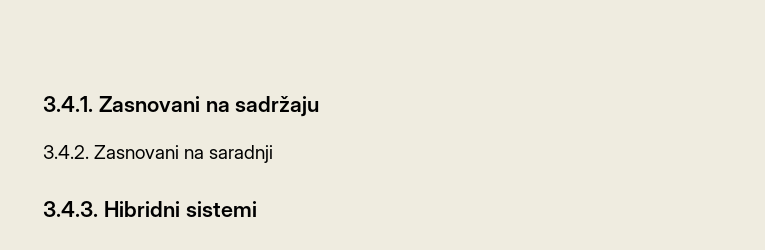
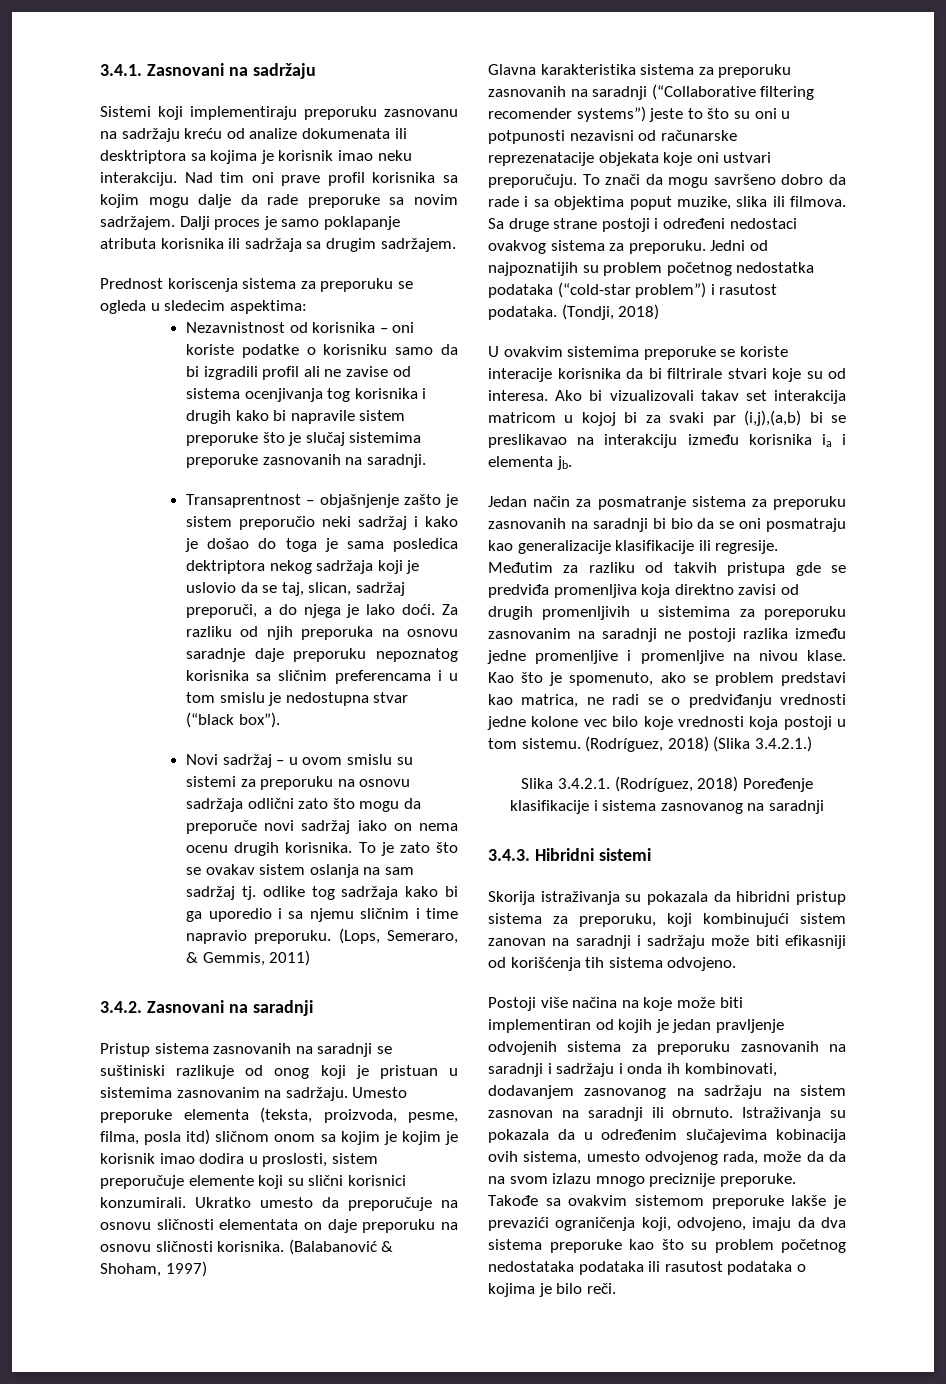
[43,145,274,163] [43,201,257,217] 3.4.2. Zasnovani na saradnji // 3.4.3. Hibridni sistemi -> [100,106,458,120] [100,128,407,142] [100,150,412,164] [100,172,458,186] [100,194,458,208] [100,216,400,230] [100,238,456,252] [100,278,413,292] [100,300,307,314] [186,322,415,333] [186,344,458,358] [186,366,411,380] [186,388,427,402] [186,410,406,424] [186,432,422,446] [186,454,426,468] [186,494,458,508] [186,516,459,530] [185,538,458,552] [186,560,420,574] [186,582,406,596] [186,604,459,618] [186,626,458,640] [186,648,458,662] [186,670,459,684] [186,692,409,706] [186,712,280,728] [186,754,413,768] [186,776,411,790] [186,798,422,812] [186,820,459,834] [186,842,458,856] [186,864,415,878] [186,886,458,900] [186,908,458,922] [186,928,458,944] [186,950,311,966] [100,1000,313,1016] [100,1043,392,1057] [100,1065,459,1079] [100,1087,408,1101] [100,1107,458,1123] [100,1129,458,1145] [100,1153,378,1167] [100,1175,406,1189] [100,1197,458,1211] [100,1219,458,1233] [100,1239,394,1255] [100,1261,207,1277] [488,64,792,78] [488,84,815,100] [488,106,791,122] [488,130,737,144] [488,152,772,166] [488,174,846,188] [488,196,846,210] [488,218,797,232] [488,240,768,254] [488,262,815,276] [488,282,778,298] [488,304,660,320] [488,346,788,360] [488,368,846,382] [488,390,846,404] [488,410,846,426] [488,434,846,448] [488,456,572,470] [488,496,846,510] [488,518,846,532] [488,540,779,554] [488,562,846,576] [488,584,799,598] [488,606,846,620] [488,628,846,642] [487,650,846,664] [488,672,846,686] [488,694,846,708] [487,716,846,730] [488,736,812,752] [521,776,813,792] [510,800,824,814] [488,848,651,861] [488,891,846,905] [488,913,846,927] [488,935,846,949] [488,957,737,971] [488,997,743,1011] [488,1019,784,1033] [488,1041,846,1055] [488,1063,777,1077] [488,1085,846,1099] [488,1107,846,1121] [488,1129,846,1143] [488,1151,846,1165] [488,1173,796,1187] [488,1195,846,1209] [488,1217,846,1231] [488,1239,846,1253] [488,1261,806,1275] [488,1283,616,1297] Sistemi koji implementiraju preporuku zasnovanu na sadržaju kreću od analize dokumenata ili desktriptora sa kojima je korisnik imao neku interakciju. Nad tim oni prave profil korisnika sa kojim mogu dalje da rade preporuke sa novim sadržajem. Dalji proces je samo poklapanje atributa korisnika ili sadržaja sa drugim sadržajem. // Prednost koriscenja sistema za preporuku se ogleda u sledecim aspektima: // Nezavnistnost od korisnika – oni koriste podatke o korisniku samo da bi izgradili profil ali ne zavise od sistema ocenjivanja tog korisnika i drugih kako bi napravile sistem preporuke što je slučaj sistemima preporuke zasnovanih na saradnji. // Transaprentnost – objašnjenje zašto je sistem preporučio neki sadržaj i kako je došao do toga je sama posledica dektriptora nekog sadržaja koji je uslovio da se taj, slican, sadržaj preporuči, a do njega je lako doći. Za razliku od njih preporuka na osnovu saradnje daje preporuku nepoznatog korisnika sa sličnim preferencama i u tom smislu je nedostupna stvar (“black box”). // Novi sadržaj – u ovom smislu su sistemi za preporuku na osnovu sadržaja odlični zato što mogu da preporuče novi sadržaj iako on nema ocenu drugih korisnika. To je zato što se ovakav sistem oslanja na sam sadržaj tj. odlike tog sadržaja kako bi ga uporedio i sa njemu sličnim i time napravio preporuku. (Lops, Semeraro, & Gemmis, 2011) // 3.4.2. Zasnovani na saradnji // Pristup sistema zasnovanih na saradnji se suštiniski razlikuje od onog koji je pristuan u sistemima zasnovanim na sadržaju. Umesto preporuke elementa (teksta, proizvoda, pesme, filma, posla itd) sličnom onom sa kojim je kojim je korisnik imao dodira u proslosti, sistem preporučuje elemente koji su slični korisnici konzumirali. Ukratko umesto da preporučuje na osnovu sličnosti elementata on daje preporuku na osnovu sličnosti korisnika. (Balabanović & Shoham, 1997) // Glavna karakteristika sistema za preporuku zasnovanih na saradnji (“Collaborative filtering recomender systems”) jeste to što su oni u potpunosti nezavisni od računarske reprezenatacije objekata koje oni ustvari preporučuju. To znači da mogu savršeno dobro da rade i sa objektima poput muzike, slika ili filmova. Sa druge strane postoji i određeni nedostaci ovakvog sistema za preporuku. Jedni od najpoznatijih su problem početnog nedostatka podataka (“cold-star problem”) i rasutost podataka. (Tondji, 2018) // U ovakvim sistemima preporuke se koriste interacije korisnika da bi filtrirale stvari koje su od interesa. Ako bi vizualizovali takav set interakcija matricom u kojoj bi za svaki par (i,j),(a,b) bi se preslikavao na interakciju između korisnika ia i elementa jb. // Jedan način za posmatranje sistema za preporuku zasnovanih na saradnji bi bio da se oni posmatraju kao generalizacije klasifikacije ili regresije. Međutim za razliku od takvih pristupa gde se predviđa promenljiva koja direktno zavisi od drugih promenljivih u sistemima za poreporuku zasnovanim na saradnji ne postoji razlika između jedne promenljive i promenljive na nivou klase. Kao što je spomenuto, ako se problem predstavi kao matrica, ne radi se o predviđanju vrednosti jedne kolone vec bilo koje vrednosti koja postoji u tom sistemu. (Rodríguez, 2018) (Slika 3.4.2.1.) // Slika 3.4.2.1. (Rodríguez, 2018) Poređenje klasifikacije i sistema zasnovanog na saradnji // 3.4.3. Hibridni sistemi // Skorija istraživanja su pokazala da hibridni pristup sistema za preporuku, koji kombinujući sistem zanovan na saradnji i sadržaju može biti efikasniji od korišćenja tih sistema odvojeno. // Postoji više načina na koje može biti implementiran od kojih je jedan pravljenje odvojenih sistema za preporuku zasnovanih na saradnji i sadržaju i onda ih kombinovati, dodavanjem zasnovanog na sadržaju na sistem zasnovan na saradnji ili obrnuto. Istraživanja su pokazala da u određenim slučajevima kobinacija ovih sistema, umesto odvojenog rada, može da da na svom izlazu mnogo preciznije preporuke. Takođe sa ovakvim sistemom preporuke lakše je prevazići ograničenja koji, odvojeno, imaju da dva sistema preporuke kao što su problem početnog nedostataka podataka ili rasutost podataka o kojima je bilo reči.

